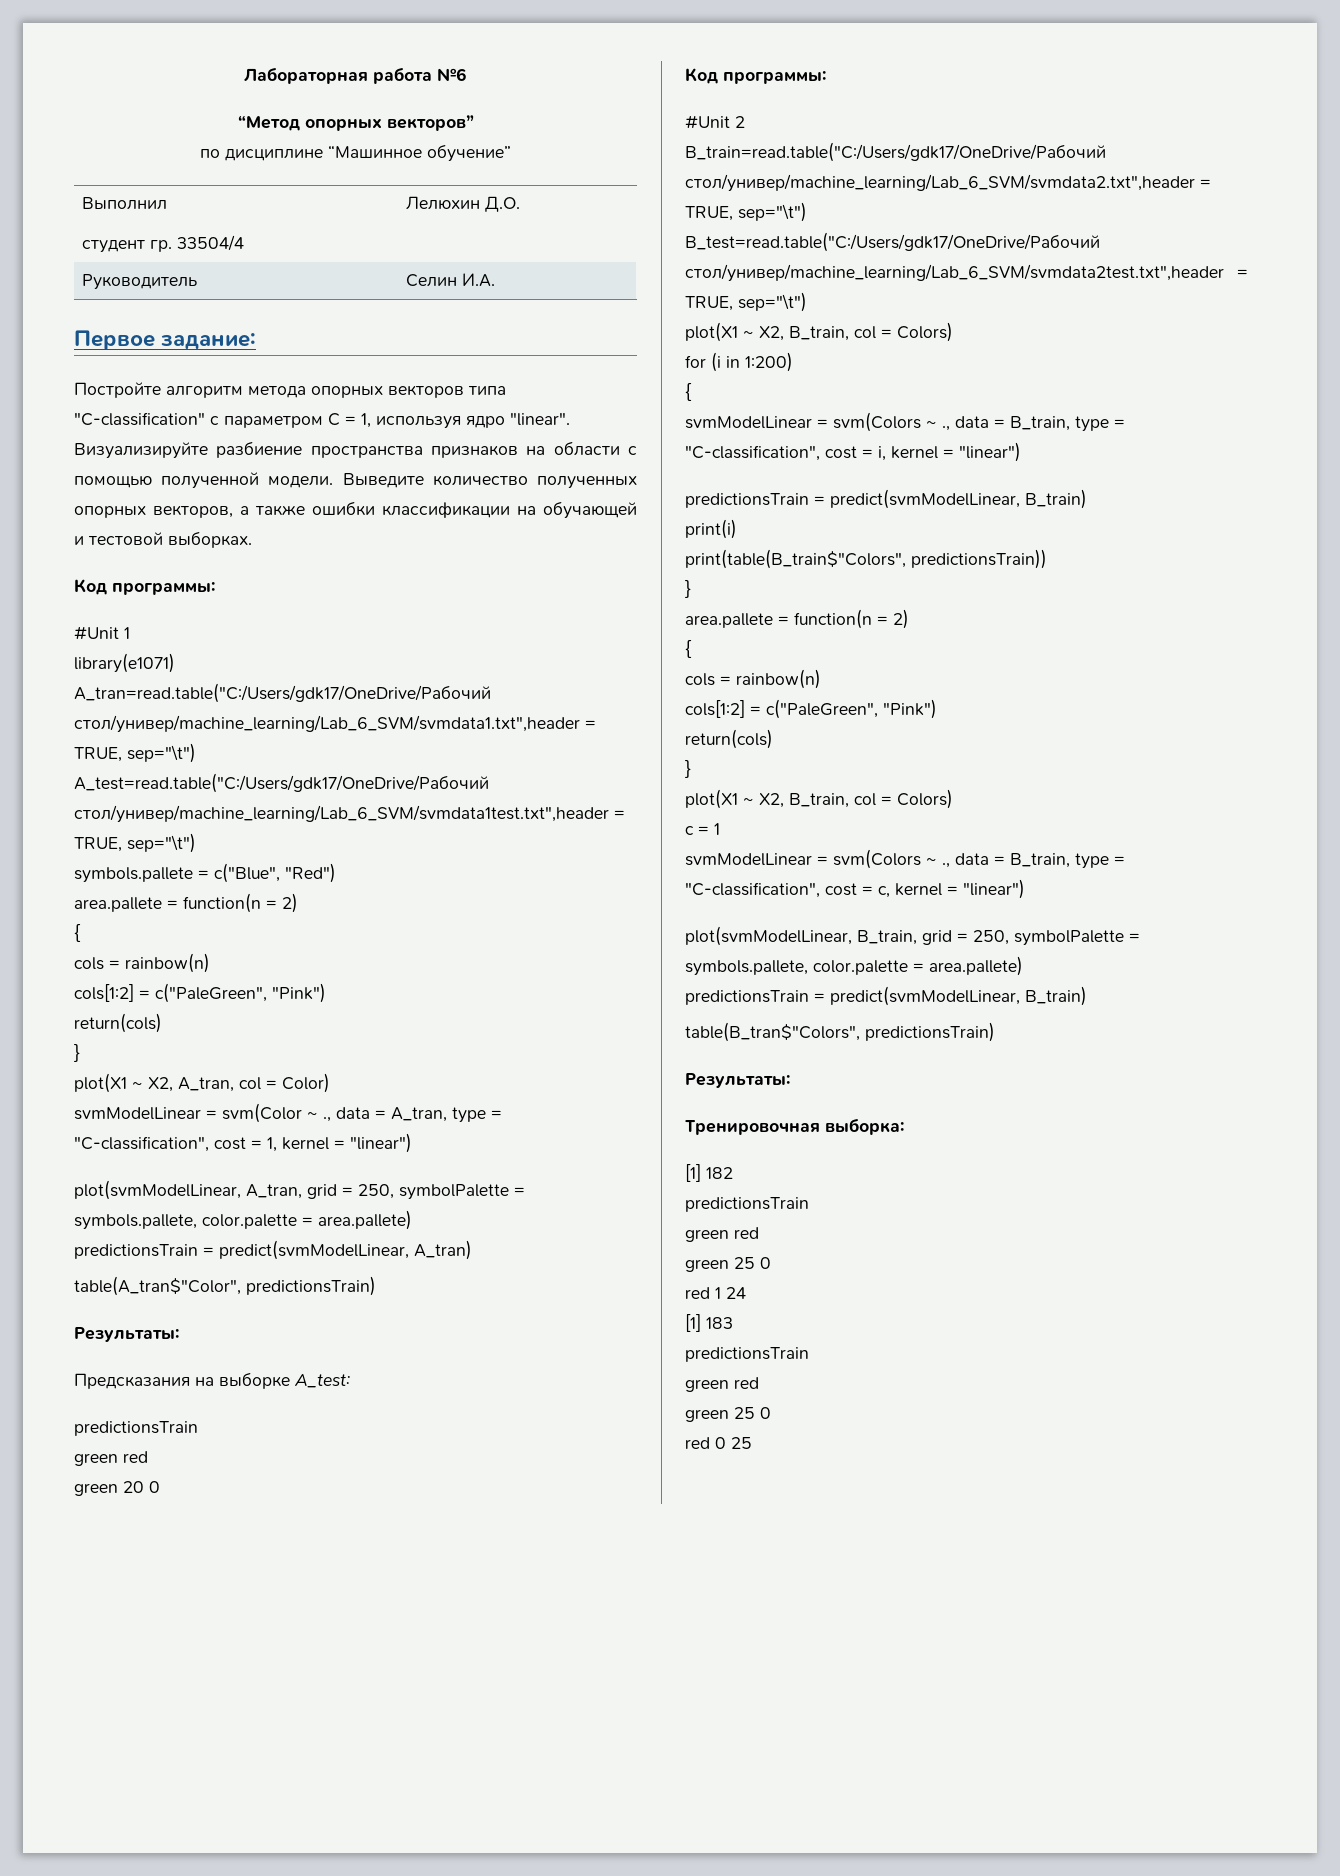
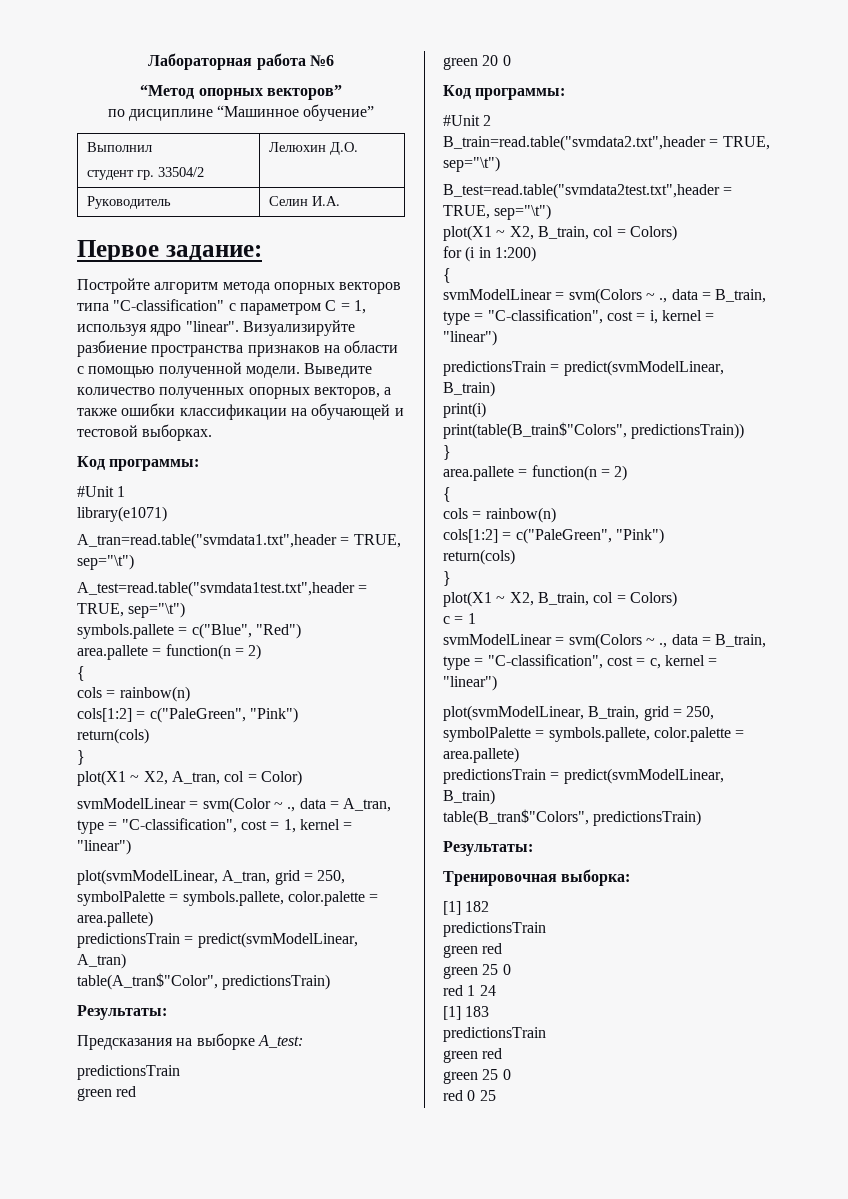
[177,235,245,251] 33504/4 -> [158,167,205,177] 33504/2
[74,683,491,703] [74,715,596,733] [74,743,196,763] [74,773,489,793] [74,805,609,823] A_tran=read.table("C:/Users/gdk17/OneDrive/Рабочий стол/универ/machine_learning/Lab_6_SVM/svmdata1.txt",header = TRUE, sep="\t") // A_test=read.table("C:/Users/gdk17/OneDrive/Рабочий стол/универ/machine_learning/Lab_6_SVM/svmdata1test.txt",header -> [77,533,401,549] [77,554,134,570] [77,581,355,597] A_tran=read.table("svmdata1.txt",header = TRUE, sep="\t") // A_test=read.table("svmdata1test.txt",header
[685,142,1106,162] [685,174,1211,192] [685,202,807,222] [685,232,1100,252] [685,264,1224,282] B_train=read.table("C:/Users/gdk17/OneDrive/Рабочий стол/универ/machine_learning/Lab_6_SVM/svmdata2.txt",header = TRUE, sep="\t") // B_test=read.table("C:/Users/gdk17/OneDrive/Рабочий стол/универ/machine_learning/Lab_6_SVM/svmdata2test.txt",header -> [443,135,770,151] [443,156,500,172] [443,183,720,199] B_train=read.table("svmdata2.txt",header = TRUE, sep="\t") // B_test=read.table("svmdata2test.txt",header

